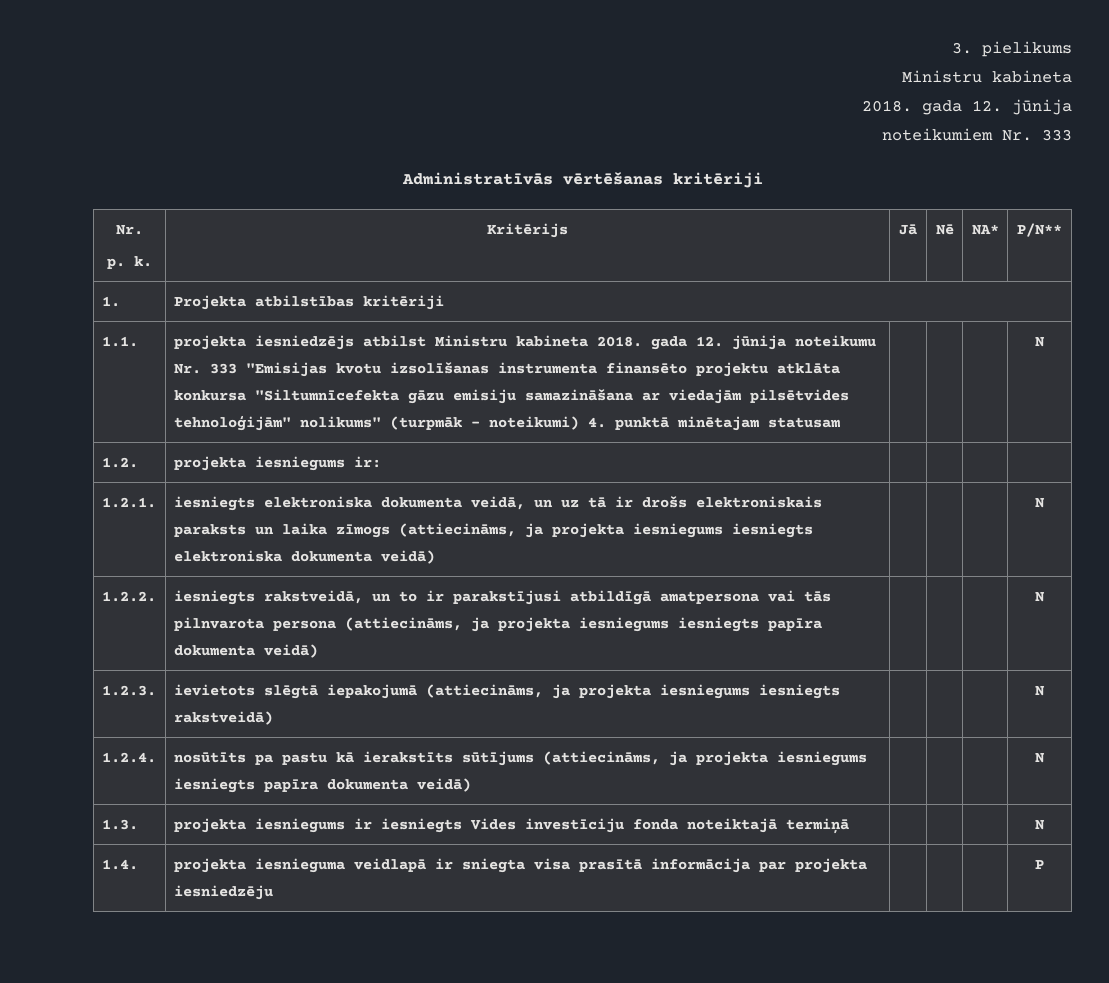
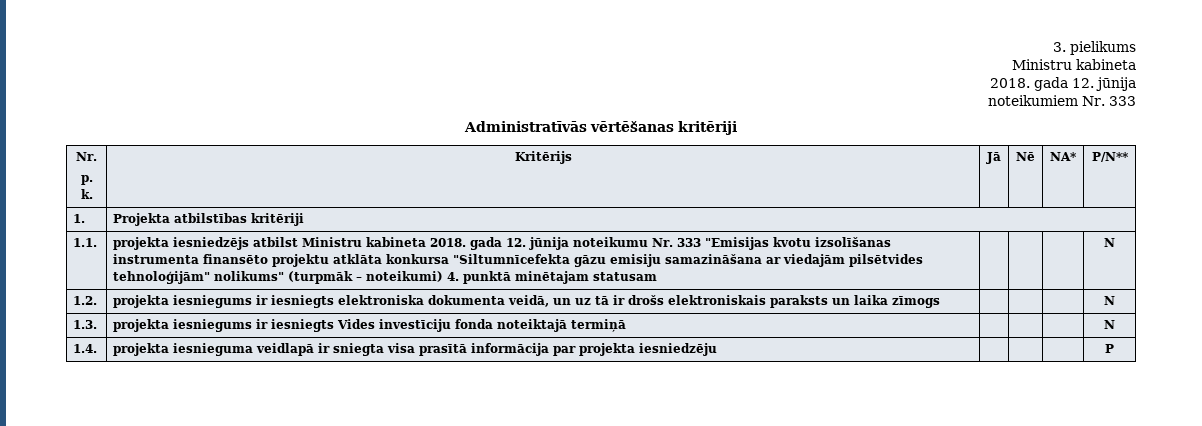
[353,456,381,468] [101,497,156,508] ir: | | | | // 1.2.1. | -> [256,295,269,305] ir
[398,523,813,538] [173,550,435,564] [1035,498,1045,508] [101,591,156,602] [173,590,831,605] [173,617,822,632] [173,644,318,658] [1035,592,1045,602] [101,685,156,696] [173,684,840,699] [173,711,273,725] [1035,686,1045,696] [101,752,156,763] [173,751,867,766] [173,778,471,793] (attiecināms, ja projekta iesniegums iesniegts elektroniska dokumenta veidā) | | | | N // 1.2.2. | iesniegts rakstveidā, un to ir parakstījusi atbildīgā amatpersona vai tās pilnvarota persona (attiecināms, ja projekta iesniegums iesniegts papīra dokumenta veidā) | | | | N // 1.2.3. | ievietots slēgtā iepakojumā (attiecināms, ja projekta iesniegums iesniegts rakstveidā) | | | | N // 1.2.4. | nosūtīts pa pastu kā ierakstīts sūtījums (attiecināms, ja projekta iesniegums iesniegts papīra dokumenta veidā) -> (941, 302) none

